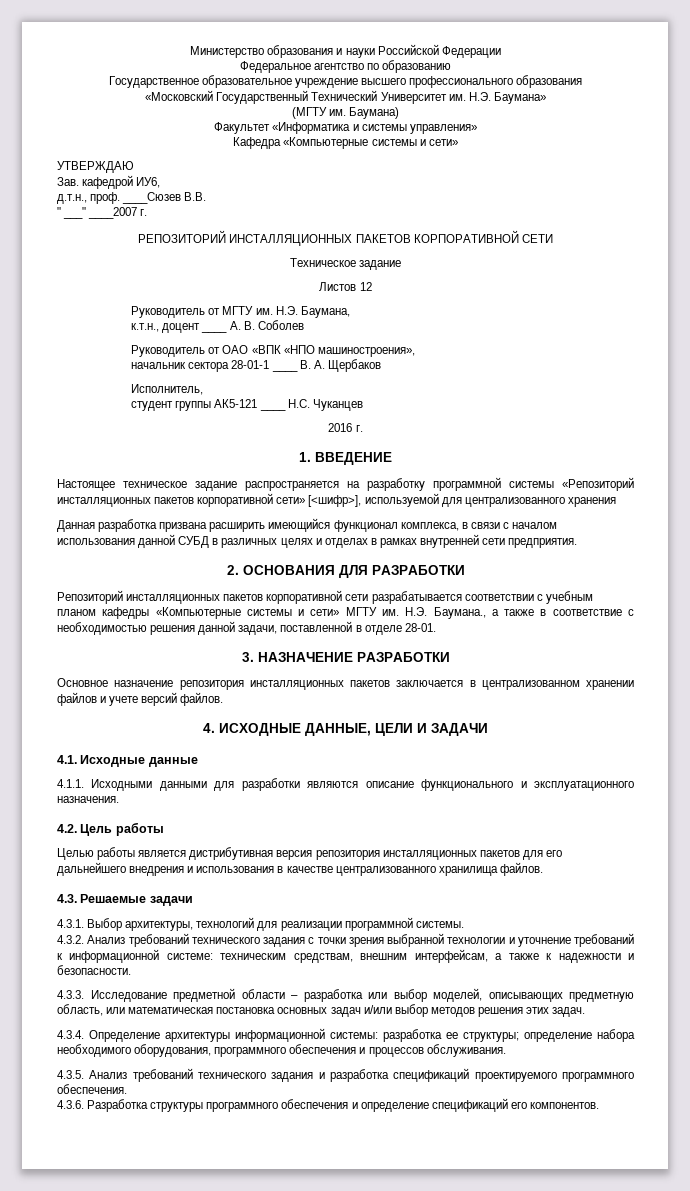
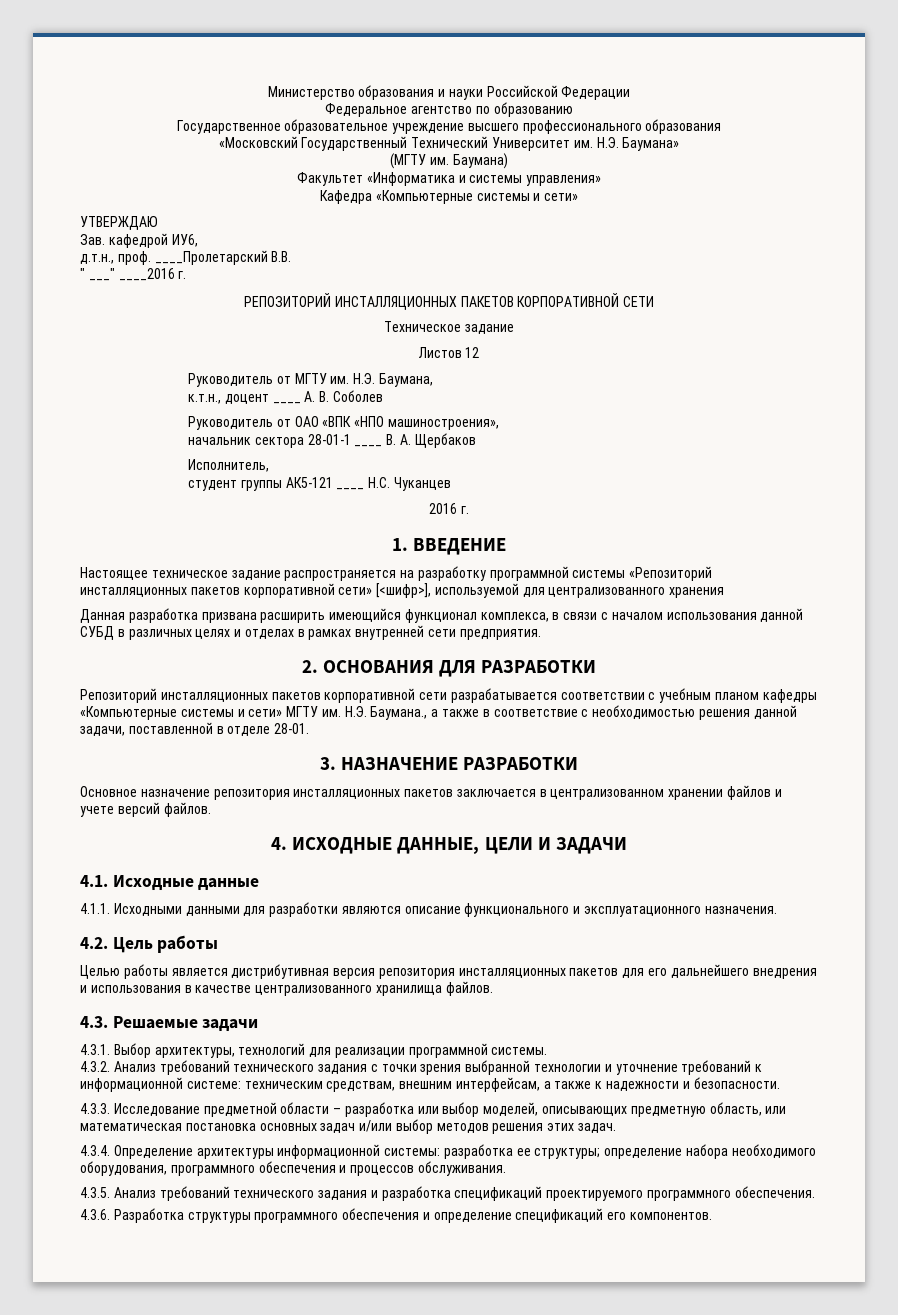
[122,192,182,204] ____Сюзев -> [154,250,268,265] ____Пролетарский
[88,207,138,219] ____2007 -> [118,268,175,281] ____2016

